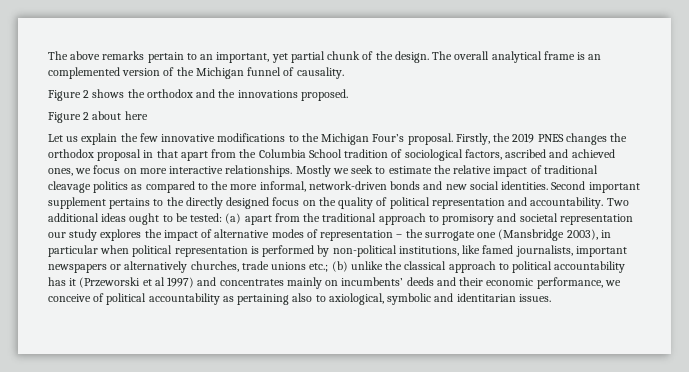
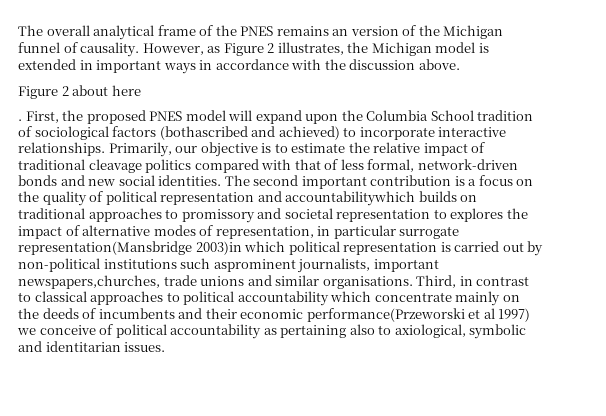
[48,51,602,63] [48,67,120,79] The above remarks pertain to an important, yet partial chunk of the design. The overall analytical frame is an complemented -> [18,25,349,40] The overall analytical frame of the PNES remains an
[48,89,348,101] [48,111,148,123] [48,133,628,145] [48,149,237,161] // Figure 2 shows the orthodox and the innovations proposed. // Figure 2 about here // Let us explain the few innovative modifications to the Michigan Four’s proposal. Firstly, the 2019 PNES changes the orthodox proposal in that apart from -> [142,42,489,56] [18,59,460,74] [18,85,141,99] [18,110,339,124] However, as Figure 2 illustrates, the Michigan model is extended in important ways in accordance with the discussion above. // Figure 2 about here // . First, the proposed PNES model will expand upon
[464,149,615,160] [48,165,374,177] factors, ascribed and achieved ones, we focus on more interactive relationships. Mostly we seek -> [112,126,507,140] [18,142,272,157] factors (bothascribed and achieved) to incorporate interactive relationships. Primarily, our objective is
[131,181,306,193] as compared to the more informal, -> [194,159,415,173] compared with that of less formal,
[551,181,640,193] [48,197,270,209] Second important supplement pertains to the directly designed -> [224,175,477,189] The second important contribution is a
[530,197,629,209] [48,213,495,225] accountability. Two additional ideas ought to be tested: (a) apart from the traditional approach to promisory -> [285,191,478,206] [18,208,255,223] accountabilitywhich builds on traditional approaches to promissory
[48,229,98,241] our study -> [433,209,447,219] to
[320,229,611,241] [48,245,627,257] [48,261,626,273] [48,277,603,289] representation – the surrogate one (Mansbridge 2003), in particular when political representation is performed by non-political institutions, like famed journalists, important newspapers or alternatively churches, trade unions etc.; (b) unlike the classical approach to political accountability has it (Przeworski et al 1997) and concentrates mainly on incumbents’ deeds and their economic performance, -> [215,225,460,239] [18,241,544,256] [18,258,439,273] [18,275,530,289] [18,291,520,306] [18,308,531,322] representation, in particular surrogate representation(Mansbridge 2003)in which political representation is carried out by non-political institutions such asprominent journalists, important newspapers,churches, trade unions and similar organisations. Third, in contrast to classical approaches to political accountability which concentrate mainly on the deeds of incumbents and their economic performance(Przeworski et al 1997)

